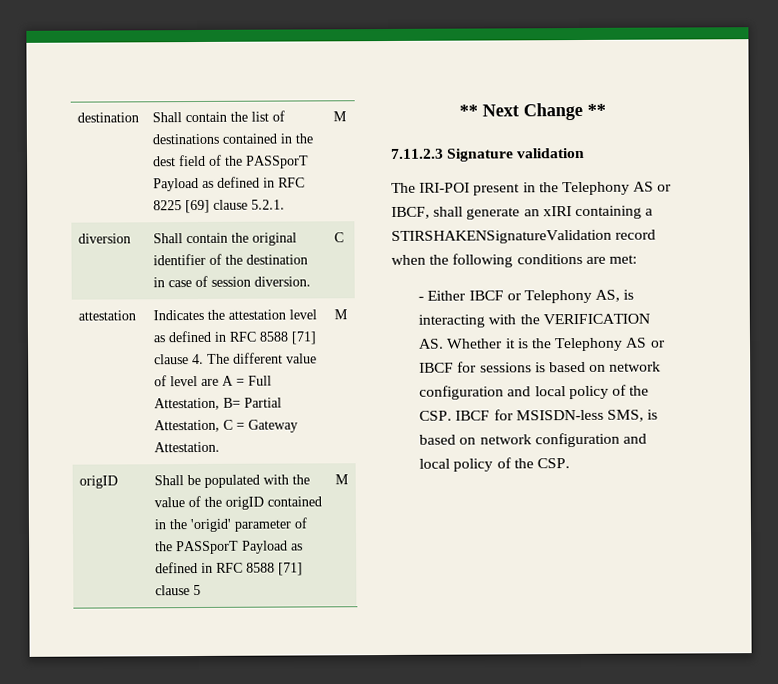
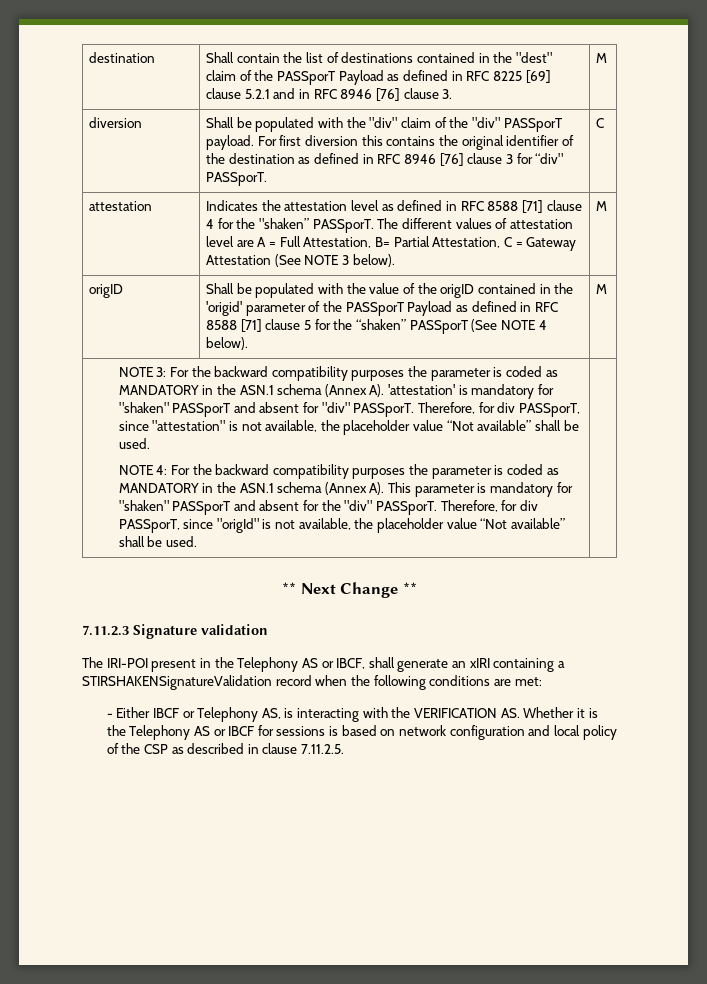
[152,154,206,167] dest field -> [515,52,552,63] [206,70,237,81] "dest" claim
[250,199,285,210] [332,111,347,122] [77,233,131,244] [152,232,228,244] 5.2.1. | M // diversion | Shall contain -> [244,88,453,101] [596,53,608,63] [89,117,143,128] [206,117,562,132] [206,135,436,150] 5.2.1 and in RFC 8946 [76] clause 3. | M // diversion | Shall be populated with the "div" claim of the "div" PASSporT payload. For first diversion this contains
[152,275,311,288] in case of session diversion. -> [298,153,564,166] [206,172,268,186] as defined in RFC 8946 [76] clause 3 for “div" PASSporT.
[191,352,317,365] [153,375,167,387] 4. The different value of -> [206,218,573,233] 4 for the "shaken” PASSporT. The different values of attestation
[153,441,220,453] Attestation. -> [206,254,395,267] Attestation (See NOTE 3 below).
[334,474,349,485] | M -> [314,319,547,334] [206,337,249,350] [596,284,608,294] [118,366,558,381] [118,384,555,399] [118,402,580,417] [118,420,579,435] [118,438,150,449] [118,464,559,479] [118,482,573,497] [118,500,538,515] [118,518,566,533] [118,536,197,547] for the “shaken” PASSporT (See NOTE 4 below). | M // NOTE 3: For the backward compatibility purposes the parameter is coded as MANDATORY in the ASN.1 schema (Annex A). 'attestation' is mandatory for "shaken" PASSporT and absent for "div" PASSporT. Therefore, for div PASSporT, since "attestation" is not available, the placeholder value “Not available” shall be used. // NOTE 4: For the backward compatibility purposes the parameter is coded as MANDATORY in the ASN.1 schema (Annex A). This parameter is mandatory for "shaken" PASSporT and absent for the "div" PASSporT. Therefore, for div PASSporT, since "origId" is not available, the placeholder value “Not available” shall be used. |
[419,409,659,422] [419,432,647,448] [419,457,570,472] CSP. IBCF for MSISDN-less SMS, is based on network configuration and local policy of the CSP. -> [143,743,345,754] CSP as described in clause 7.11.2.5.

